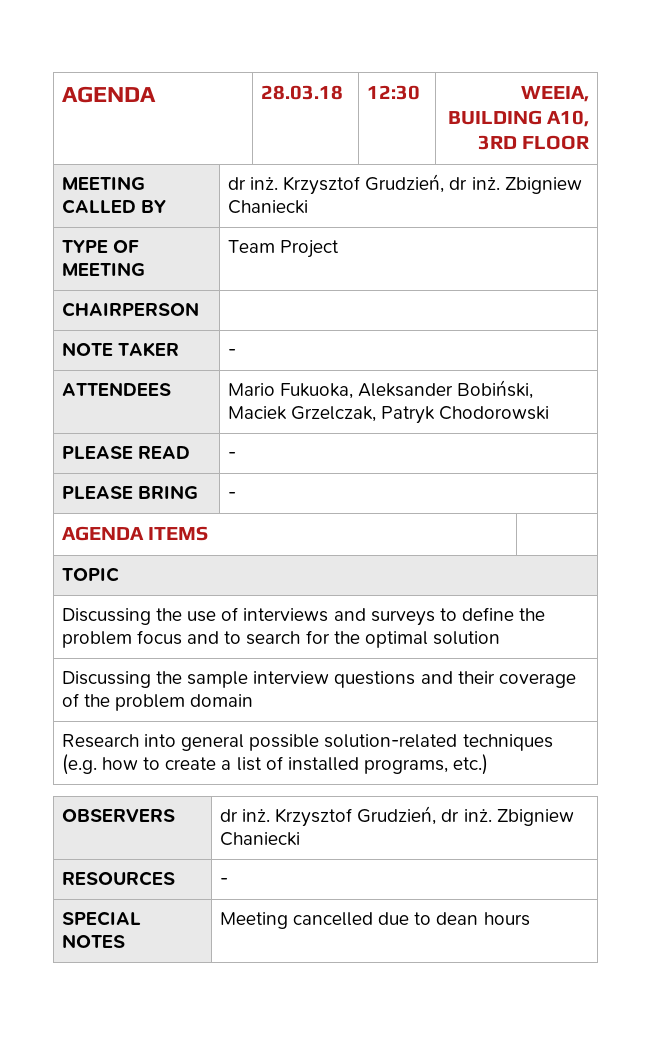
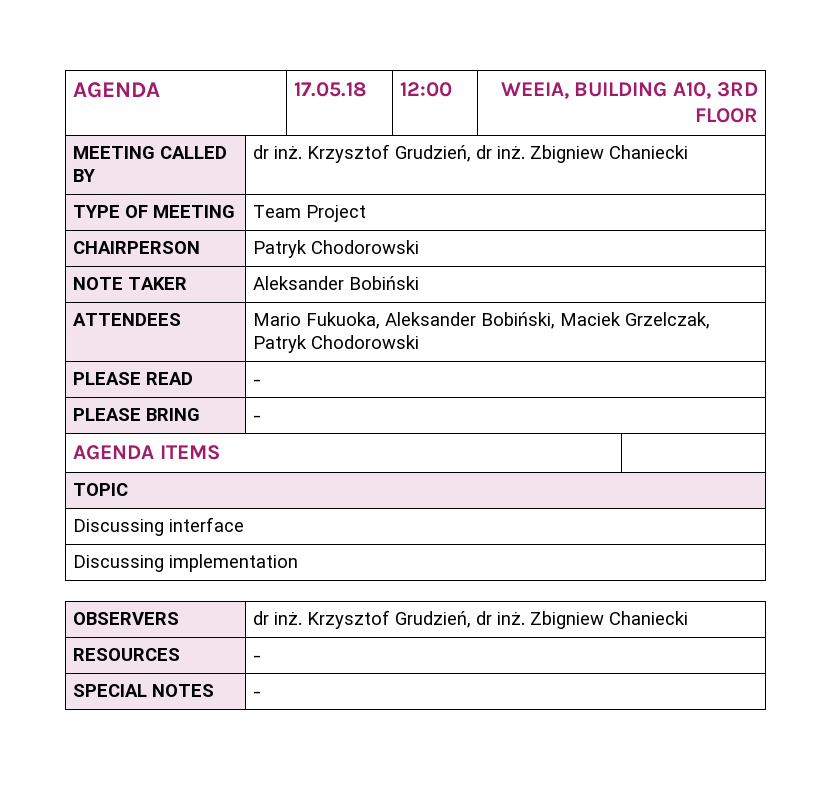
[260,85,343,100] [366,85,420,100] 28.03.18 | 12:30 -> [294,82,368,97] [400,82,453,97] 17.05.18 | 12:00
(199, 309) none -> [253,240,420,258] Patryk Chodorowski
[227,349,236,356] - -> [253,276,420,290] Aleksander Bobiński
[156,607,546,626] [61,630,500,648] [61,671,576,688] [61,693,254,711] [61,734,553,751] [61,754,489,775] the use of interviews and surveys to define the problem focus and to search for the optimal solution // Discussing the sample interview questions and their coverage of the problem domain // Research into general possible solution-related techniques (e.g. how to create a list of installed programs, etc.) -> [169,517,245,532] [73,554,299,572] interface // Discussing implementation
[219,912,530,929] Meeting cancelled due to dean hours -> [253,691,262,697] -

